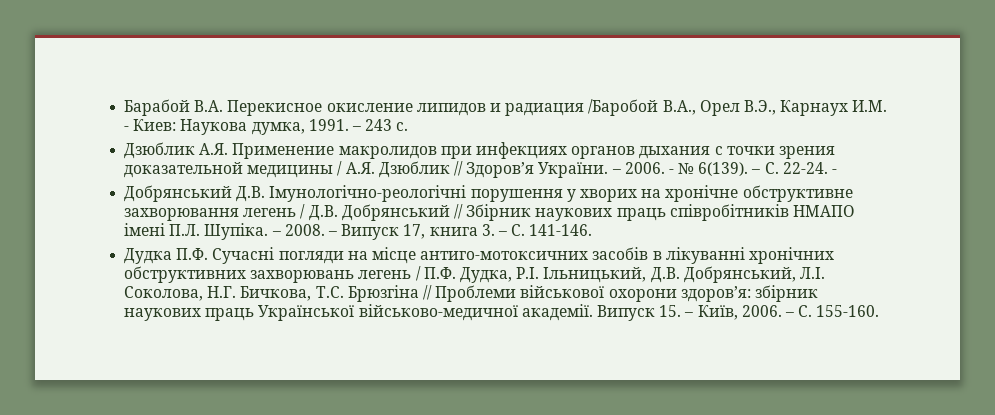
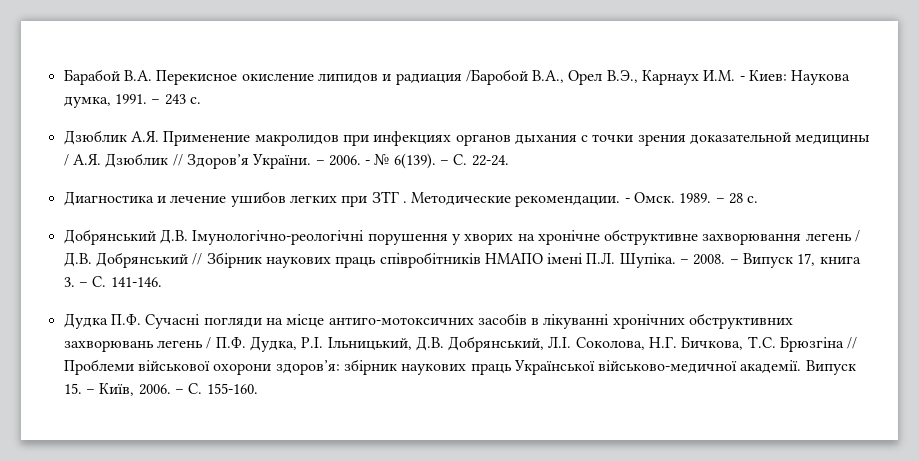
[832,169,838,174] - -> [63,191,759,207] // Диагностика и лечение ушибов легких при ЗТГ . Методические рекомендации. - Омск. 1989. – 28 с.

